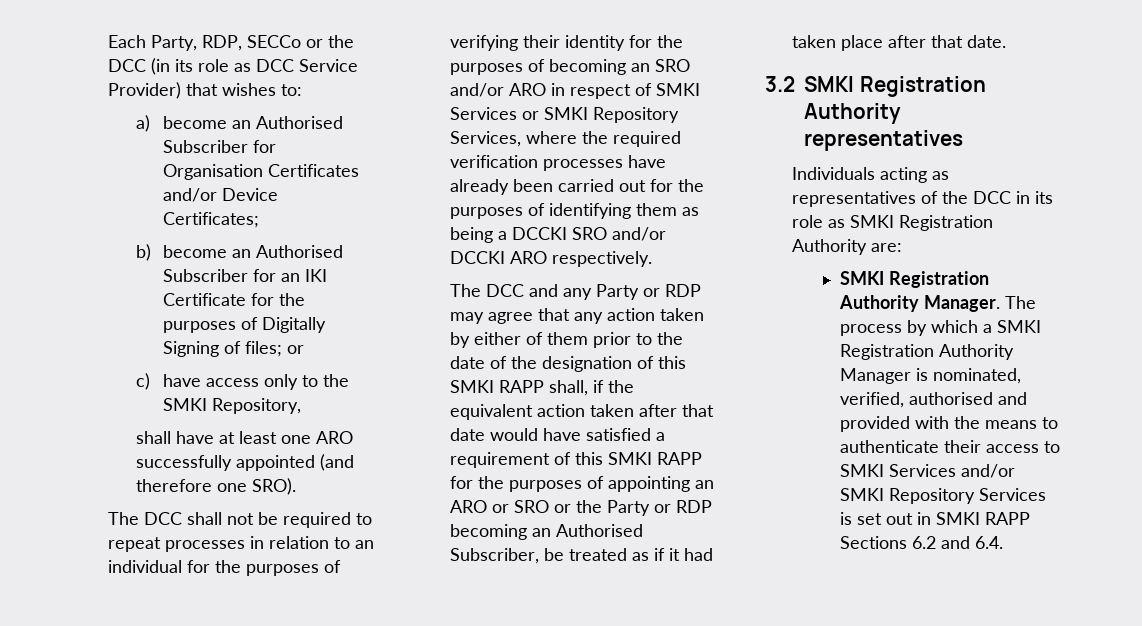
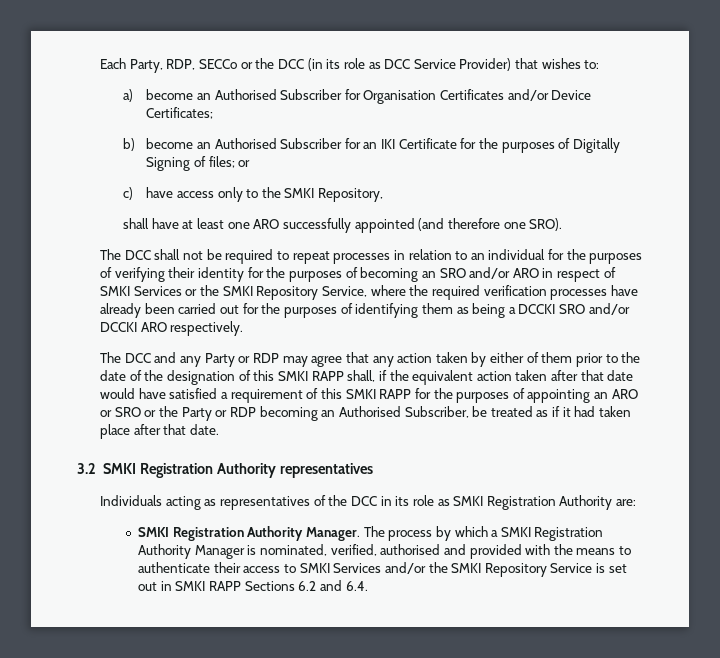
[544,107,680,123] [450,131,522,147] SMKI Repository Services, -> [200,285,367,300] the SMKI Repository Service,
[839,488,1046,504] SMKI Repository Services -> [428,562,593,577] the SMKI Repository Service

